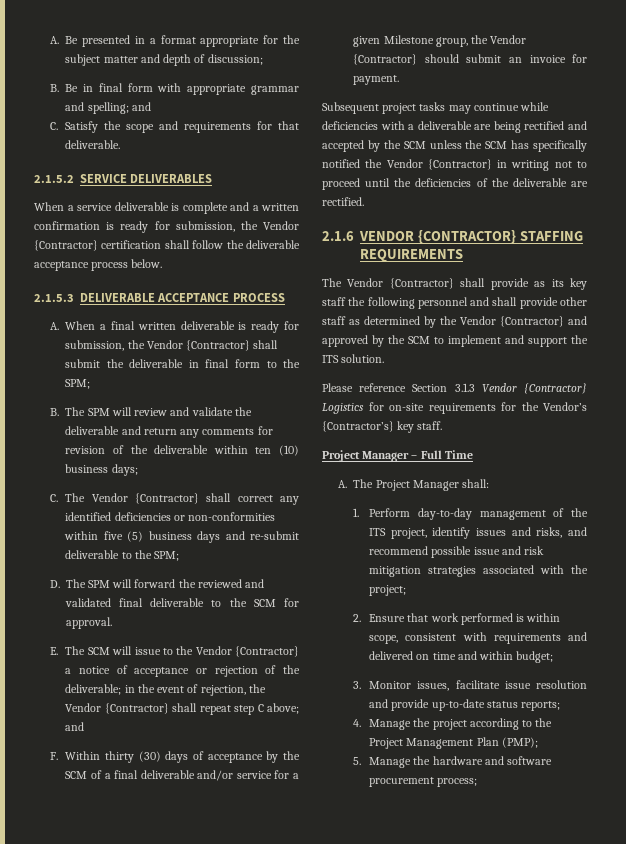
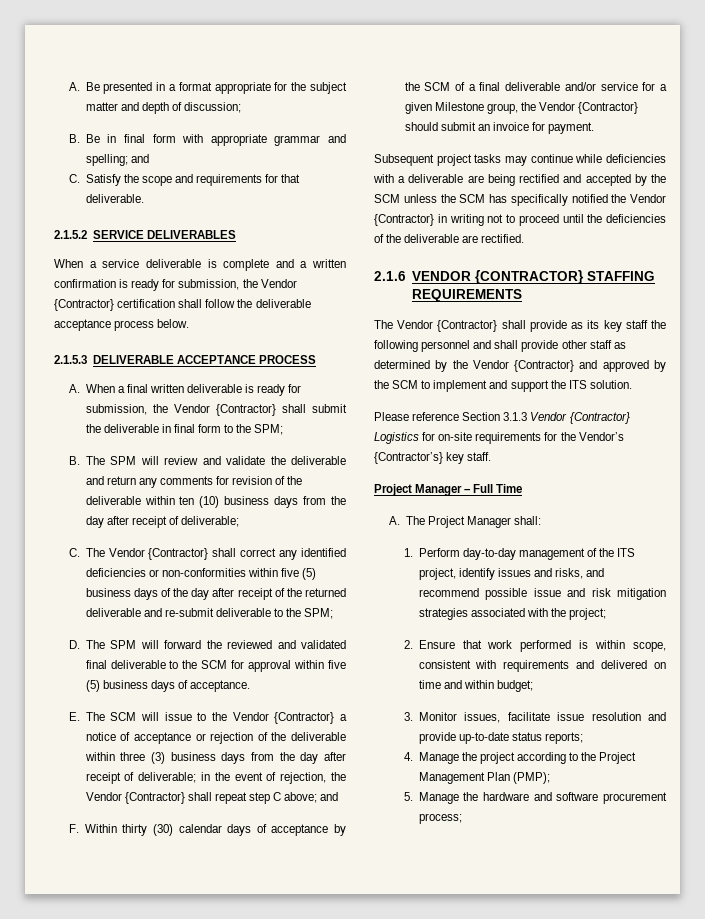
[111,464,138,476] days; -> [274,496,347,508] [85,516,240,528] days from the day after receipt of deliverable;
(221, 537) none -> [160,588,347,600] [85,608,141,617] of the day after receipt of the returned deliverable
[65,617,112,629] approval. -> [248,660,346,672] [85,680,251,692] approval within five (5) business days of acceptance.
(301, 669) none -> [290,732,346,741] [84,752,346,764] [85,772,135,784] deliverable within three (3) business days from the day after receipt of
(161, 756) none -> [178,824,222,833] calendar

